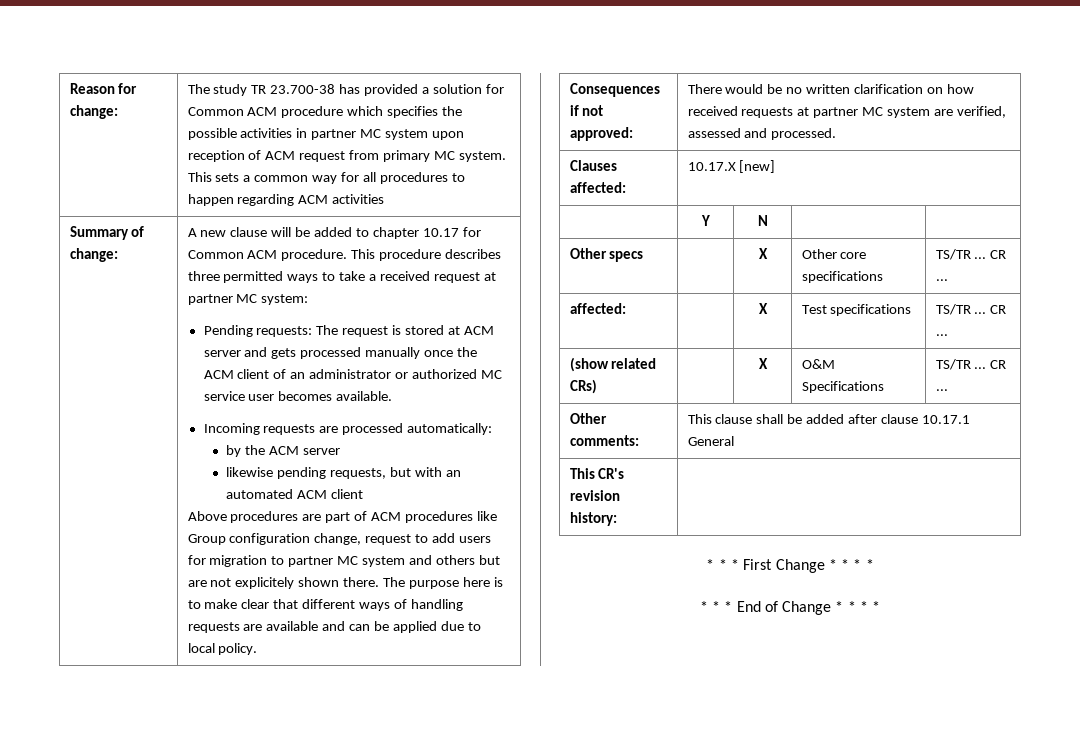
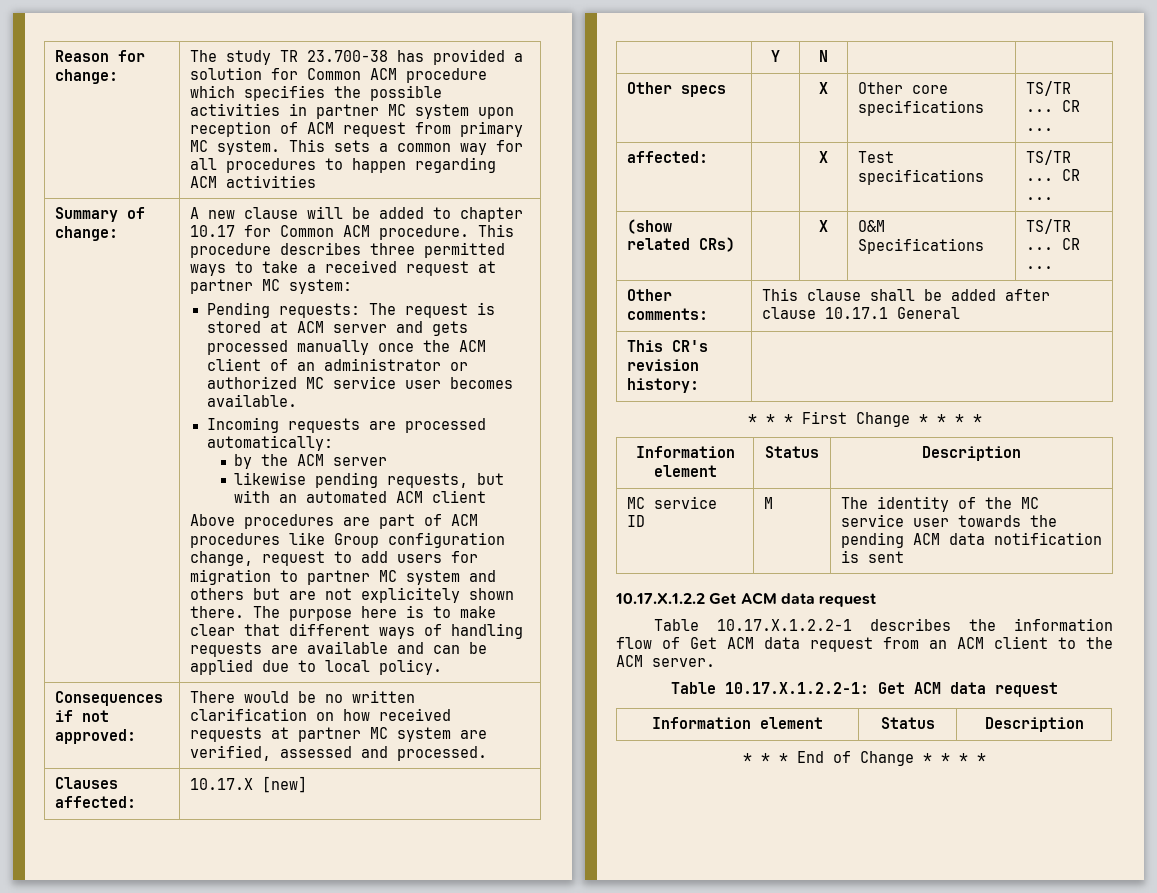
(874, 564) none -> [635,446,735,458] [653,465,717,477] [765,446,819,458] [922,446,1021,461] [626,496,717,509] [626,515,645,527] [763,497,773,509] [840,496,1039,512] [840,514,1057,527] [840,532,1102,548] [840,550,904,563] [615,592,877,607] [654,618,1113,631] [616,636,1113,652] [616,655,715,667] [671,682,1058,697] [652,717,823,729] [880,717,935,729] [984,717,1084,732] // Information element | Status | Description // MC service ID | M | The identity of the MC service user towards the pending ACM data notification is sent // 10.17.X.1.2.2 Get ACM data request // Table 10.17.X.1.2.2-1 describes the information flow of Get ACM data request from an ACM client to the ACM server. // Table 10.17.X.1.2.2-1: Get ACM data request // Information element | Status | Description

